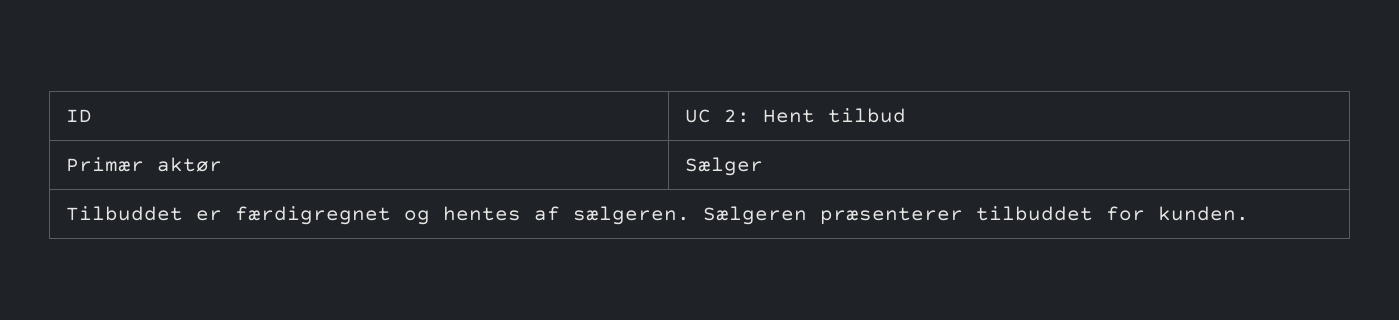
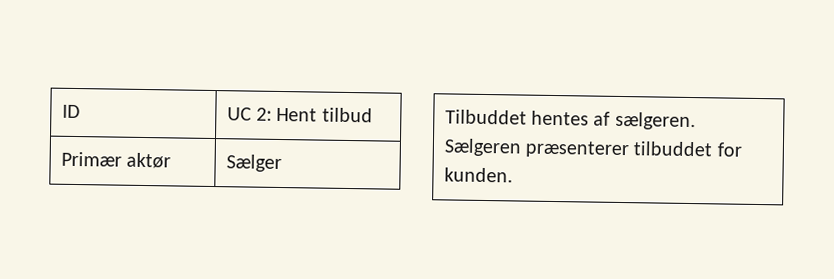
[196,206,431,225] er færdigregnet og -> (527, 117) none

